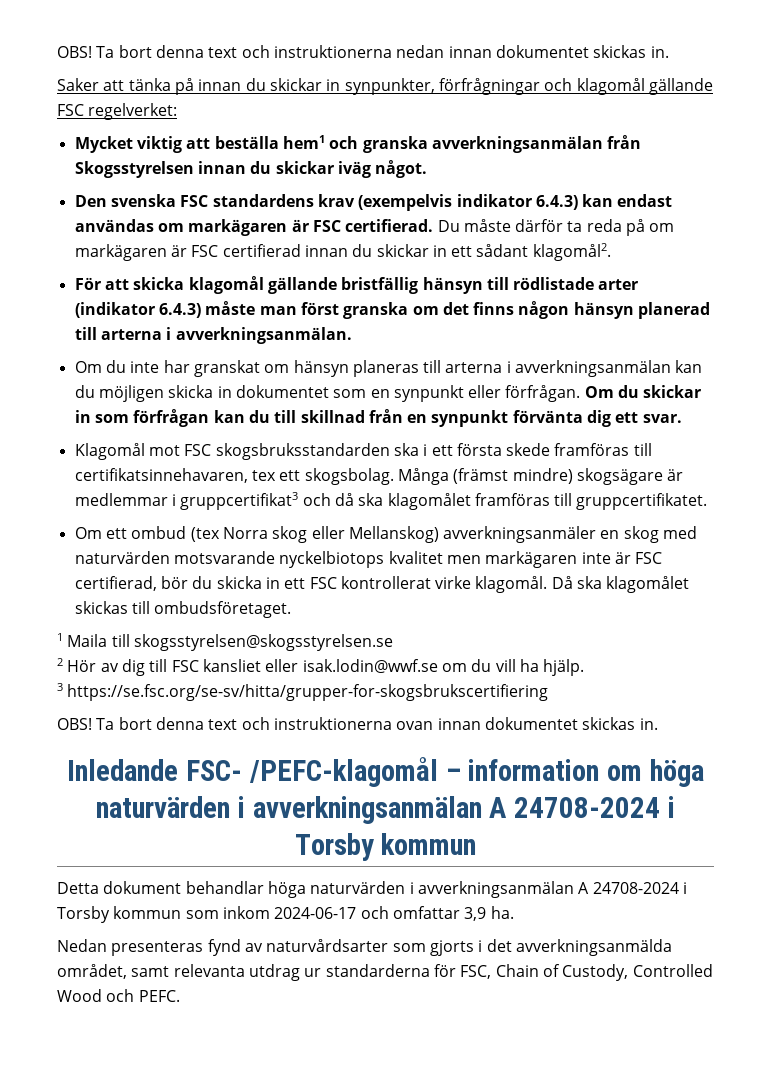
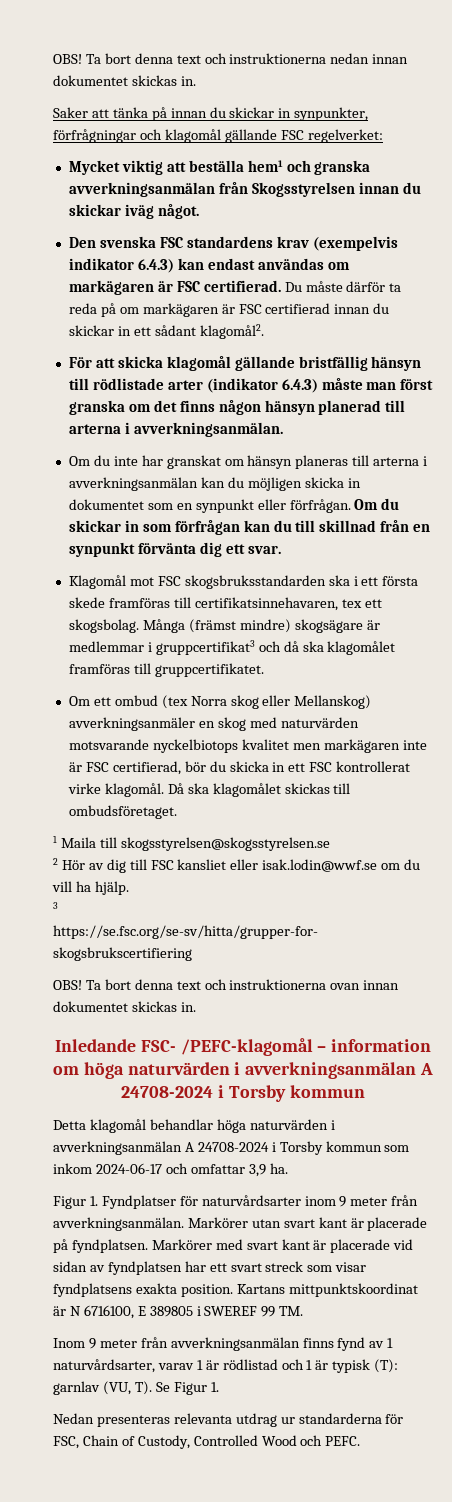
[103,881,182,894] dokument -> [89,1119,146,1133] klagomål
[57,939,672,956] [57,964,170,979] Nedan presenteras fynd av naturvårdsarter som gjorts i det avverkningsanmälda området, samt -> [53,1195,419,1209] [53,1217,428,1231] [53,1239,414,1253] [53,1261,367,1275] [53,1283,418,1297] [53,1305,304,1319] [53,1337,394,1351] [53,1359,399,1373] [53,1381,219,1395] [53,1413,170,1427] Figur 1. Fyndplatser för naturvårdsarter inom 9 meter från avverkningsanmälan. Markörer utan svart kant är placerade på fyndplatsen. Markörer med svart kant är placerade vid sidan av fyndplatsen har ett svart streck som visar fyndplatsens exakta position. Kartans mittpunktskoordinat är N 6716100, E 389805 i SWEREF 99 TM. // Inom 9 meter från avverkningsanmälan finns fynd av 1 naturvårdsarter, varav 1 är rödlistad och 1 är typisk (T): garnlav (VU, T). Se Figur 1. // Nedan presenteras

